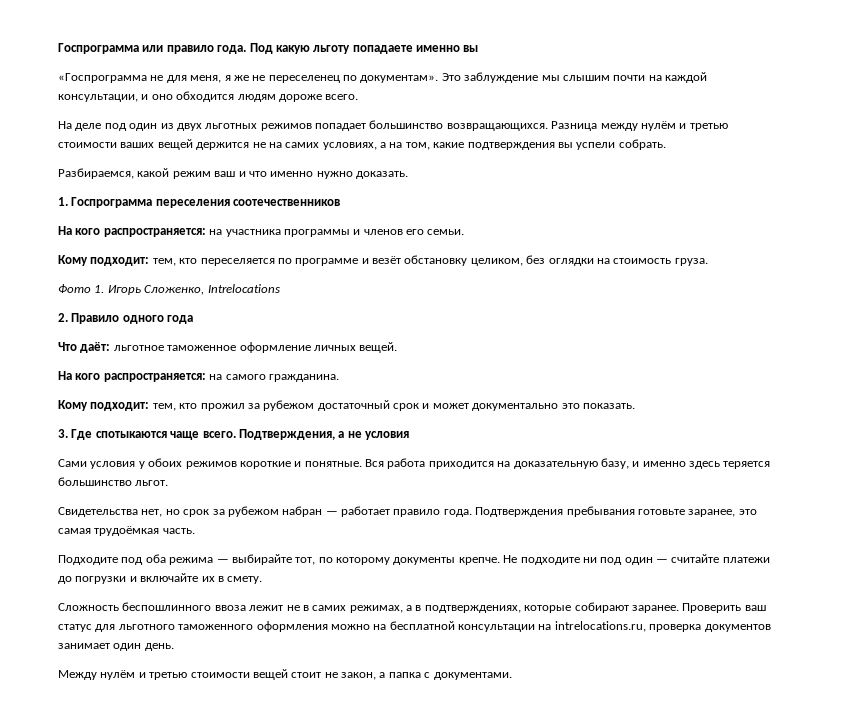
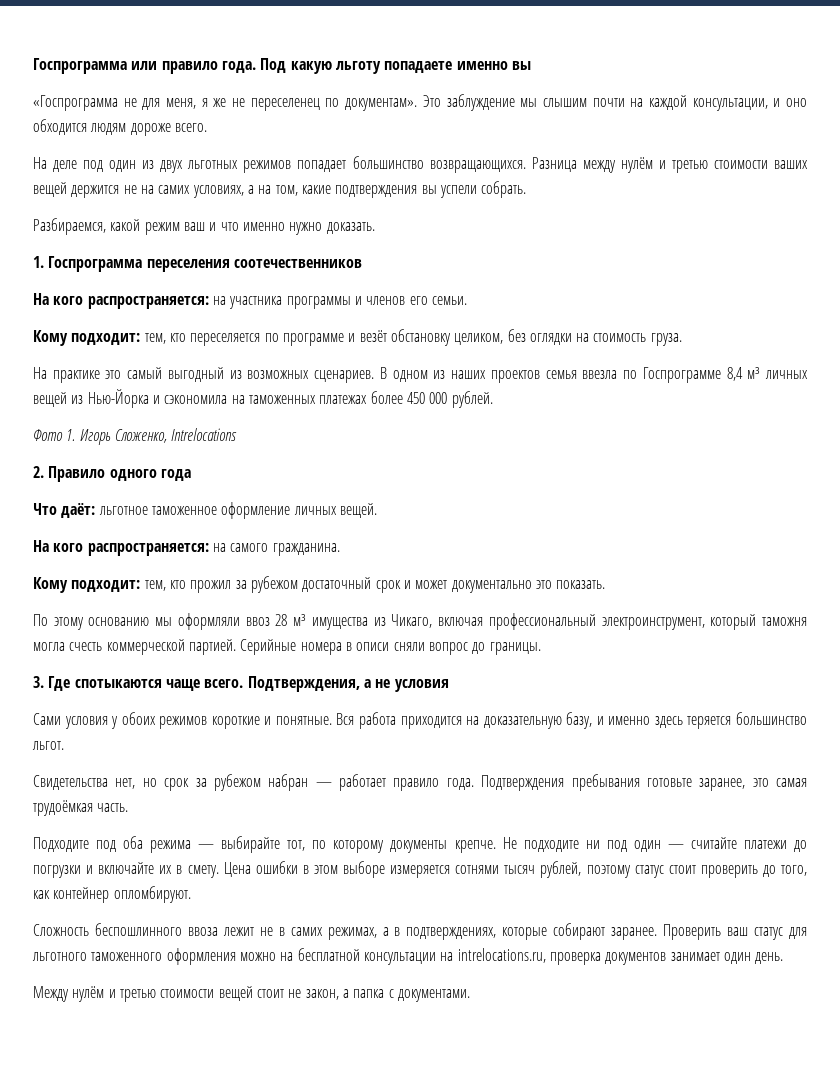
(708, 262) none -> [33,367,808,383] [33,389,493,408] // На практике это самый выгодный из возможных сценариев. В одном из наших проектов семья ввезла по Госпрограмме 8,4 м³ личных вещей из Нью-Йорка и сэкономила на таможенных платежах более 450 000 рублей.
(635, 406) none -> [33,613,808,630] [33,639,541,655] // По этому основанию мы оформляли ввоз 28 м³ имущества из Чикаго, включая профессиональный электроинструмент, который таможня могла счесть коммерческой партией. Серийные номера в описи сняли вопрос до границы.
(263, 580) none -> [223,861,808,878] [33,886,191,903] Цена ошибки в этом выборе измеряется сотнями тысяч рублей, поэтому статус стоит проверить до того, как контейнер опломбируют.

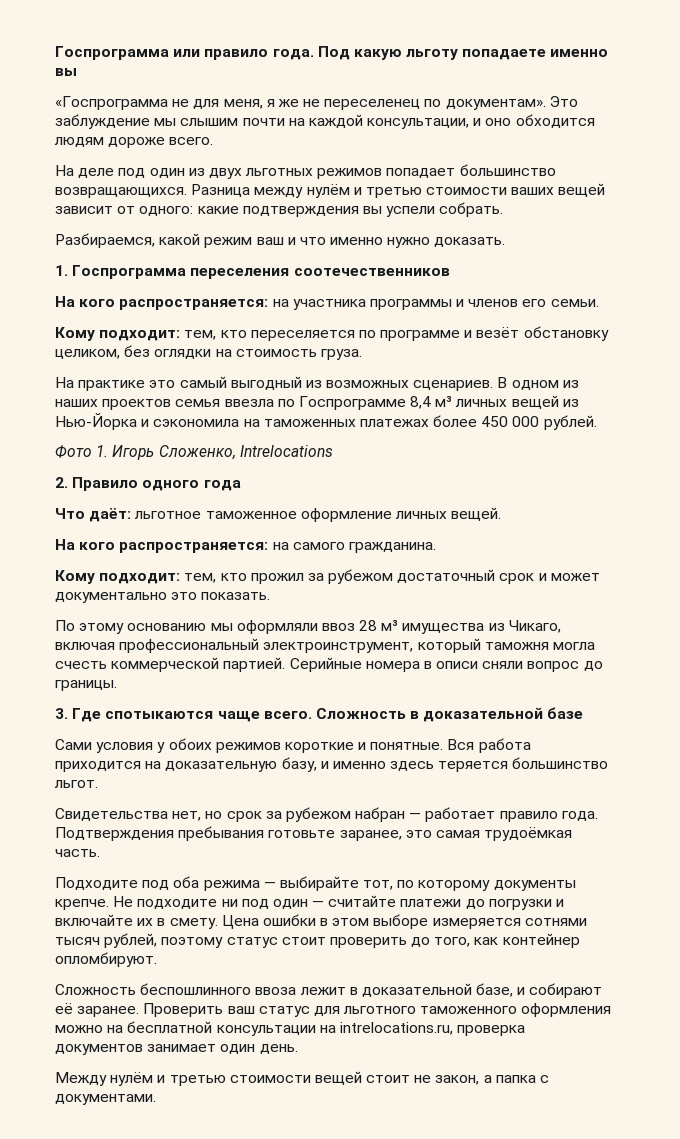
[71,185,298,198] держится не на самих условиях, а на том, -> [55,206,194,216] зависит от одного:
[247,676,449,692] Подтверждения, а не условия -> [315,707,584,722] Сложность в доказательной базе
[259,923,606,940] не в самих режимах, а в подтверждениях, которые собирают -> [349,983,603,998] [55,1003,73,1014] в доказательной базе, и собирают её

